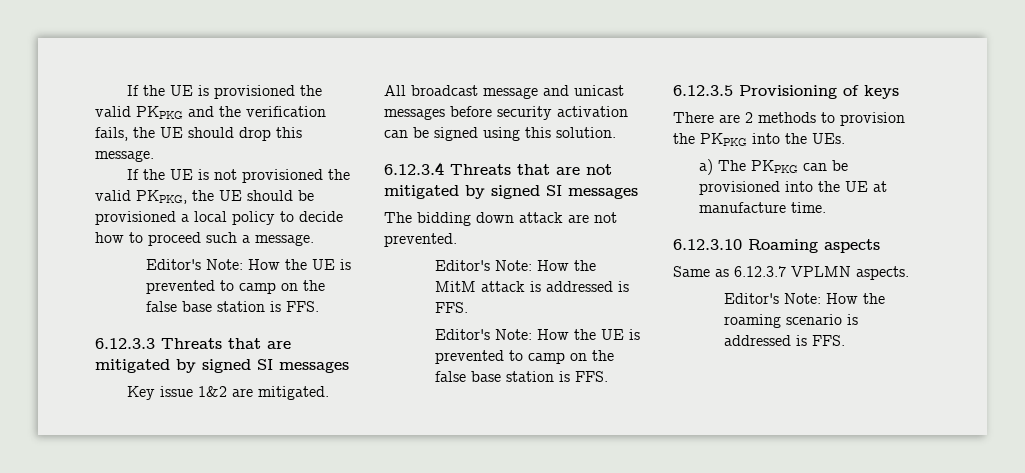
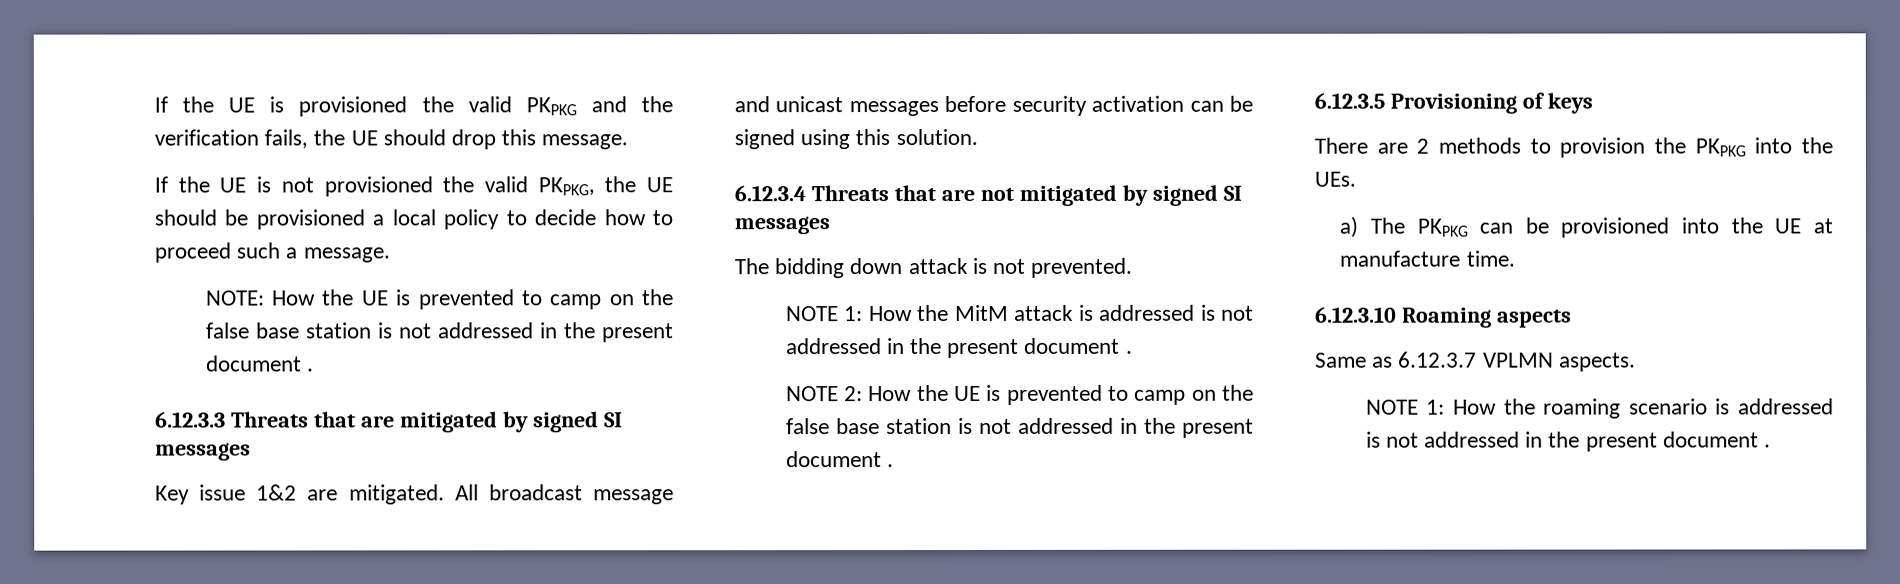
[146,259,244,270] Editor's Note: -> [204,290,265,306] NOTE:
[286,301,320,312] FFS. -> [398,322,674,343] [205,355,314,372] not addressed in the present document .
[568,214,589,223] are -> [971,257,987,274] is
[435,260,533,271] Editor's Note: -> [785,306,864,322] NOTE 1:
[435,302,469,313] [435,329,533,340] FFS. // Editor's Note: -> [1220,305,1254,321] [785,337,1133,359] [785,386,863,402] not addressed in the present document . // NOTE 2:
[575,371,609,382] FFS. -> [978,417,1254,438] [785,451,894,468] not addressed in the present document .
[724,293,822,304] Editor's Note: -> [1365,399,1446,415] NOTE 1:
[812,335,846,346] FFS. -> [1385,431,1772,452] not addressed in the present document .

